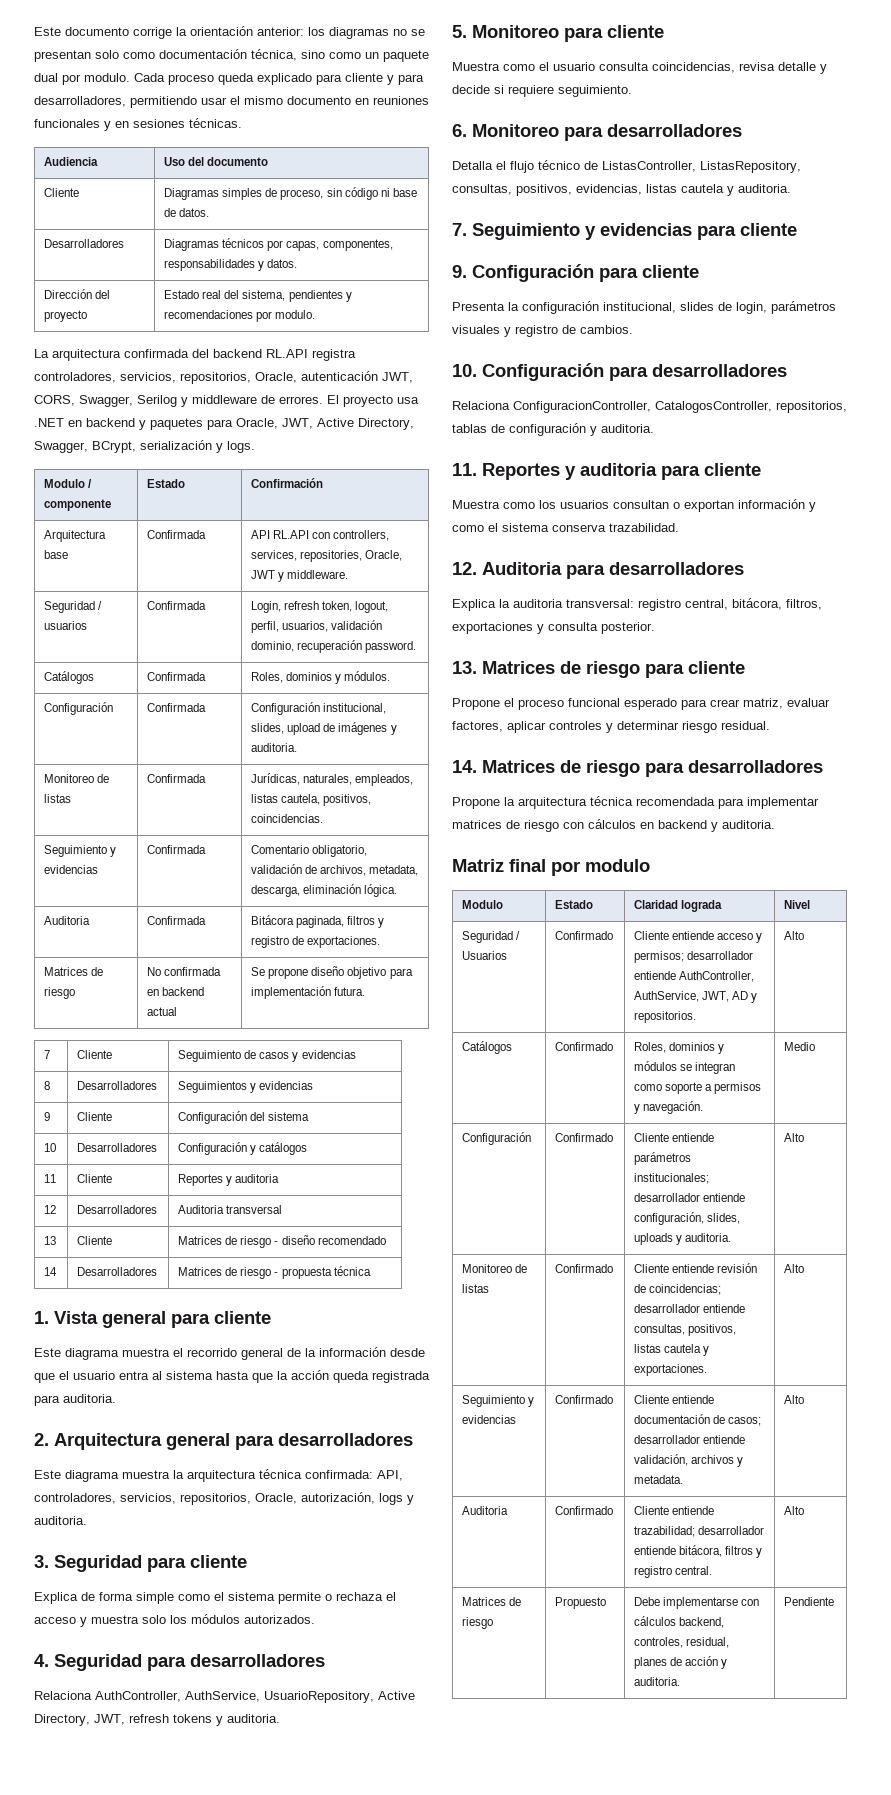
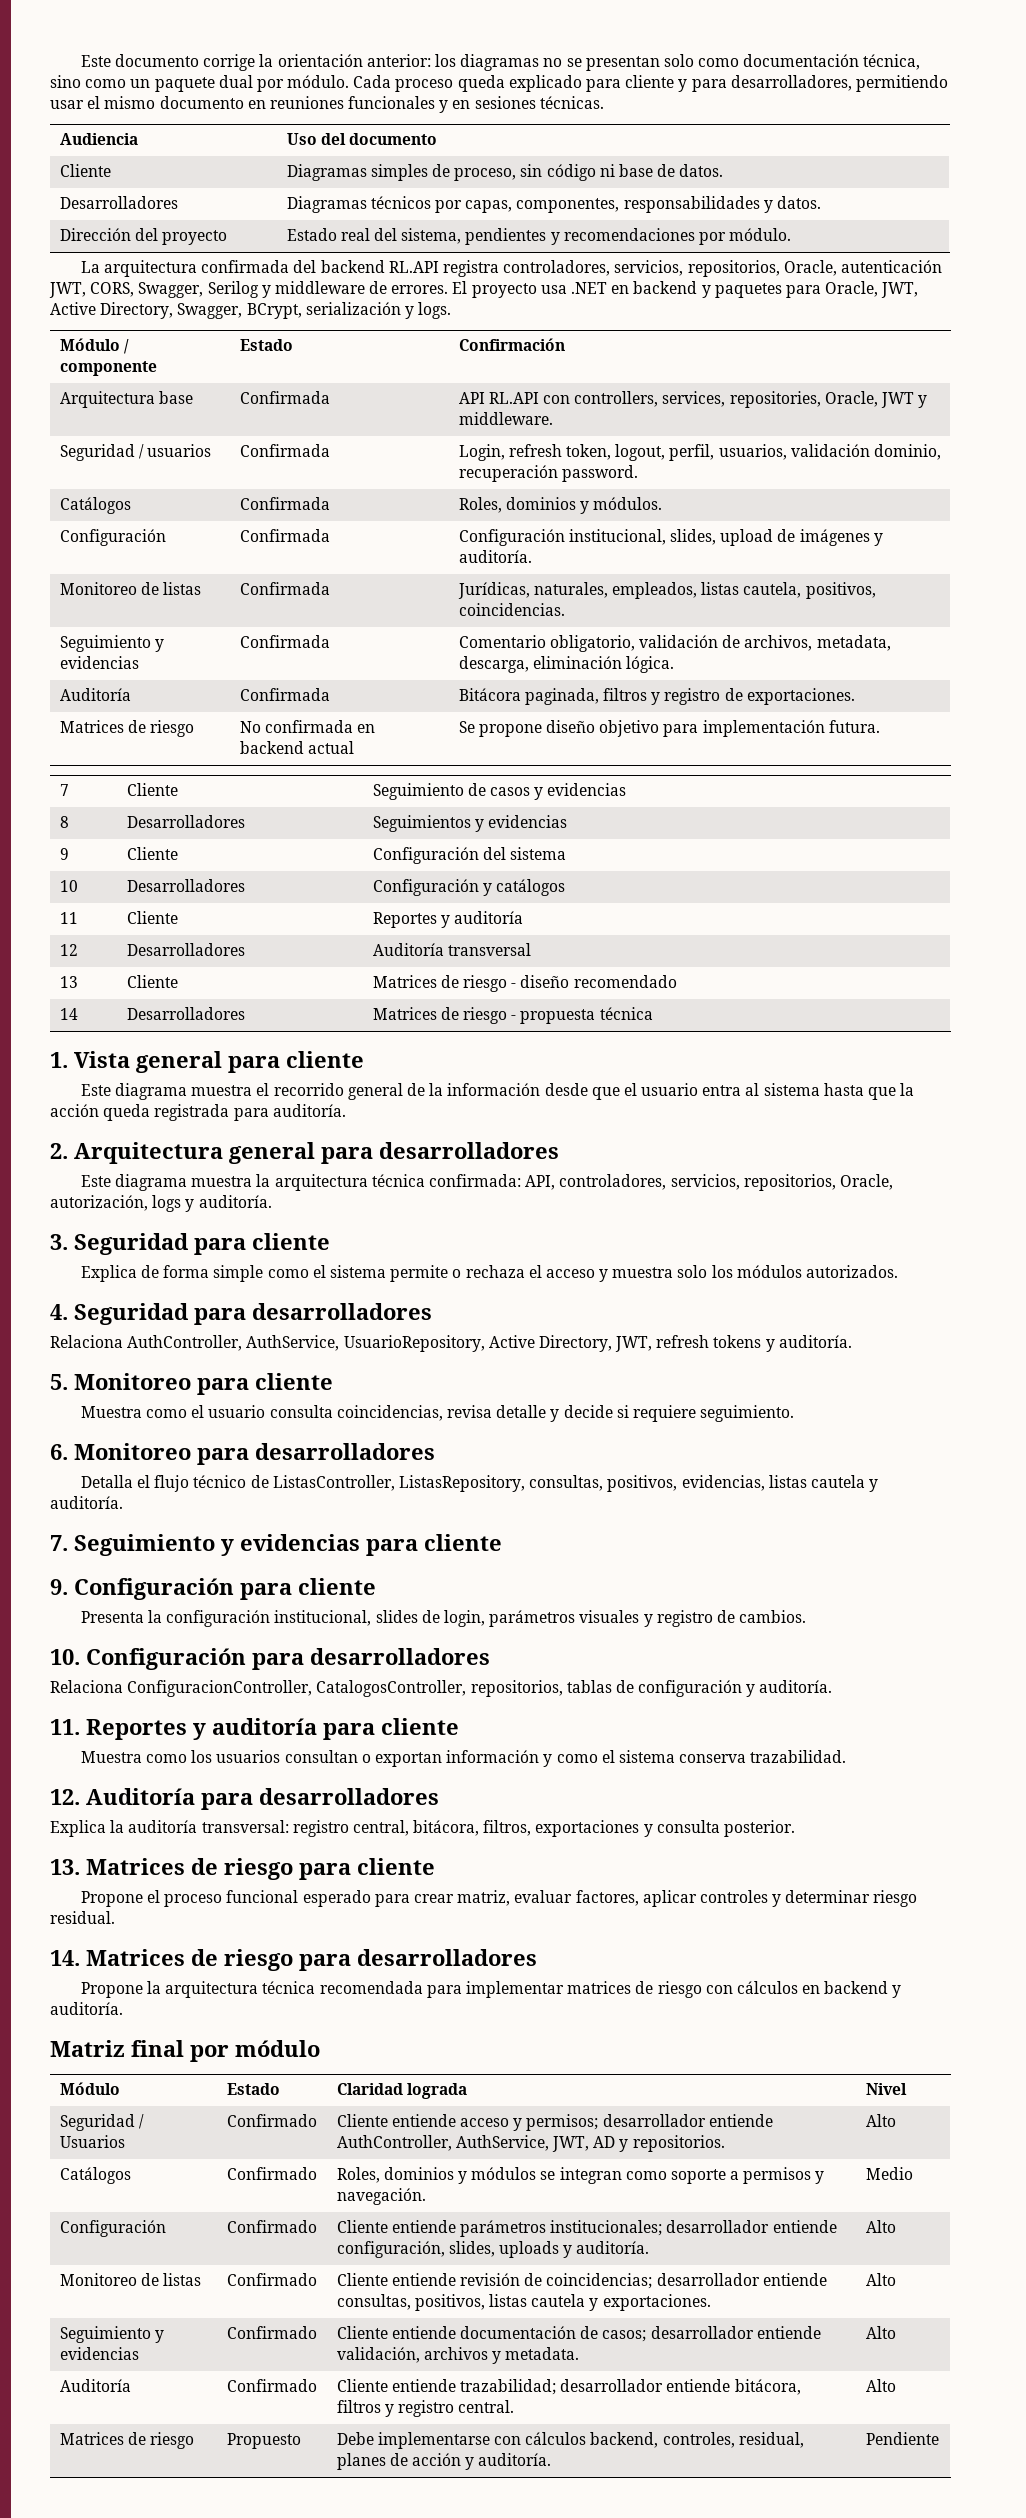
[84,73,130,82] modulo. -> [287,75,350,88] módulo.
[275,310,316,319] modulo. -> [729,228,792,241] módulo.
[44,479,86,488] Modulo -> [59,338,120,351] Módulo
[251,743,298,752] auditoria. -> [458,550,532,563] auditoría.
[44,916,91,925] Auditoria -> [59,688,131,701] Auditoría
[235,1174,280,1183] auditoria -> [453,911,523,924] auditoría
[178,1205,225,1214] Auditoria -> [372,943,444,956] Auditoría
[63,1394,116,1403] auditoria. -> [272,1104,346,1117] auditoría.
[34,1516,87,1525] auditoria. -> [198,1195,272,1208] auditoría.
[227,1714,280,1723] auditoria. -> [778,1335,852,1348] auditoría.
[738,184,791,193] auditoria. -> [50,1496,123,1509] auditoría.
[601,424,654,433] auditoria. -> [759,1680,833,1693] auditoría.
[580,463,657,476] auditoria -> [212,1718,317,1735] auditoría
[482,562,562,575] Auditoria -> [86,1788,195,1805] Auditoría
[513,599,563,608] auditoria -> [128,1820,198,1833] auditoría
[722,820,775,829] auditoria. -> [50,2002,123,2015] auditoría.
[585,859,650,872] [462,900,504,909] modulo // Modulo -> [235,2040,320,2057] [59,2082,120,2095] módulo // Módulo
[685,1233,732,1242] auditoria. -> [576,2241,650,2254] auditoría.
[462,1506,509,1515] Auditoria -> [59,2379,131,2392] Auditoría
[634,1677,681,1686] auditoria. -> [478,2453,552,2466] auditoría.

